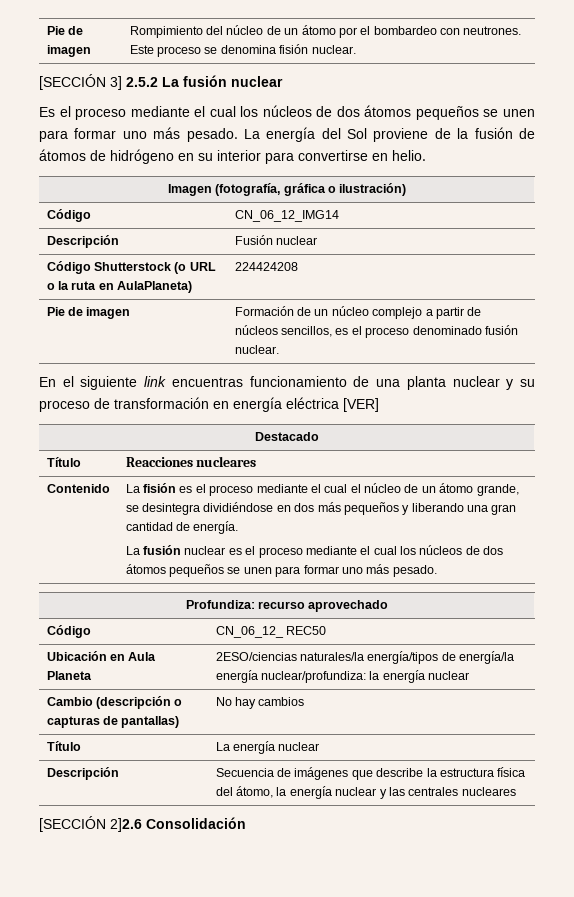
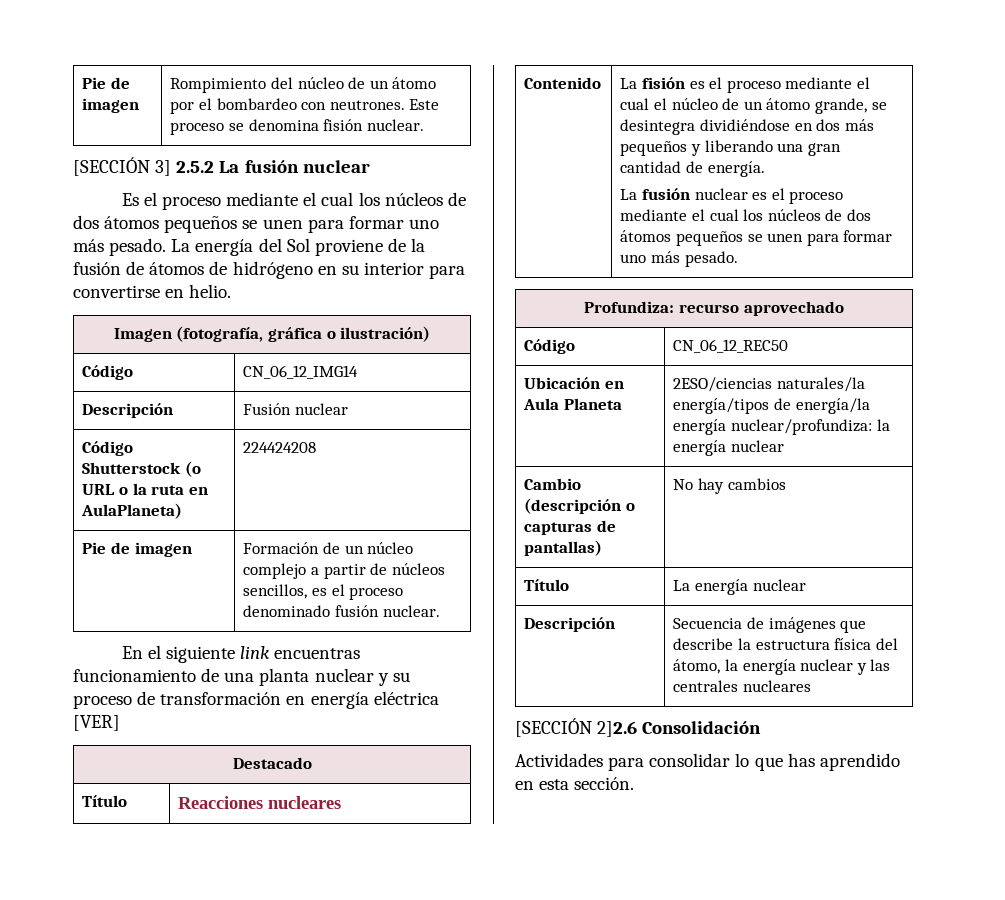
[215,626,327,638] CN_06_12_ REC50 -> [673,339,789,353] CN_06_12_REC50
(246, 823) none -> [515,753,900,771] [515,777,635,790] // Actividades para consolidar lo que has aprendido en esta sección.

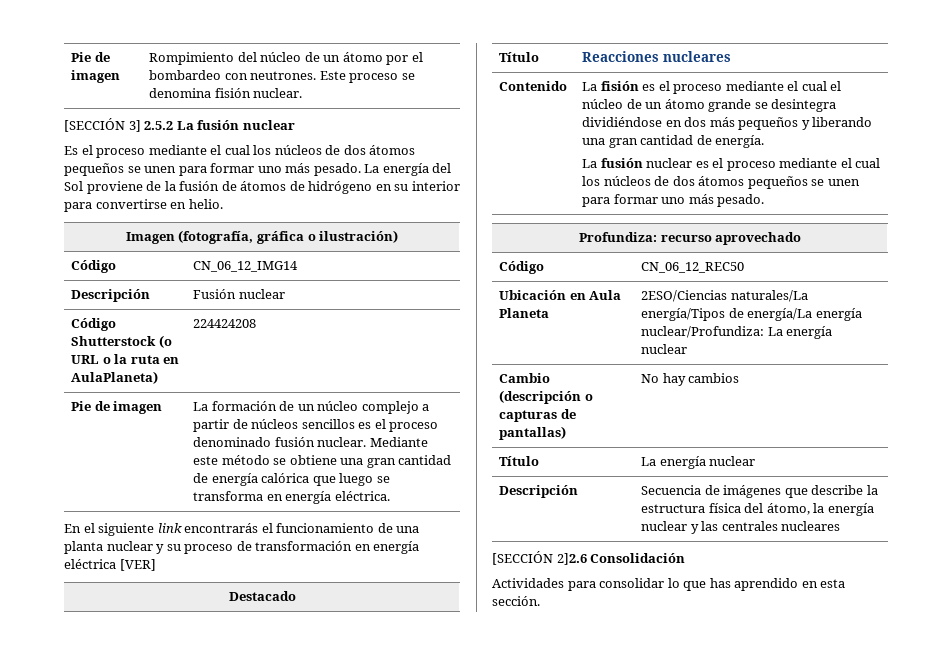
[243,542,320,554] Formación -> [193,401,277,411] La formación
[243,584,308,599] sencillos, -> [301,419,355,429] sencillos
(440, 611) none -> [369,437,428,447] [193,455,452,468] [193,473,390,486] [193,491,390,504] Mediante este método se obtiene una gran cantidad de energía calórica que luego se transforma en energía eléctrica.
[274,648,361,659] encuentras -> [184,523,273,533] encontrarás el
[814,98,867,114] grande, -> [708,99,752,112] grande
[673,377,866,392] [673,398,870,414] [673,419,890,435] 2ESO/ciencias naturales/la energía/tipos de energía/la energía nuclear/profundiza: la -> [641,290,808,302] [641,308,862,321] [641,326,783,338] 2ESO/Ciencias naturales/La energía/Tipos de energía/La energía nuclear/Profundiza: La

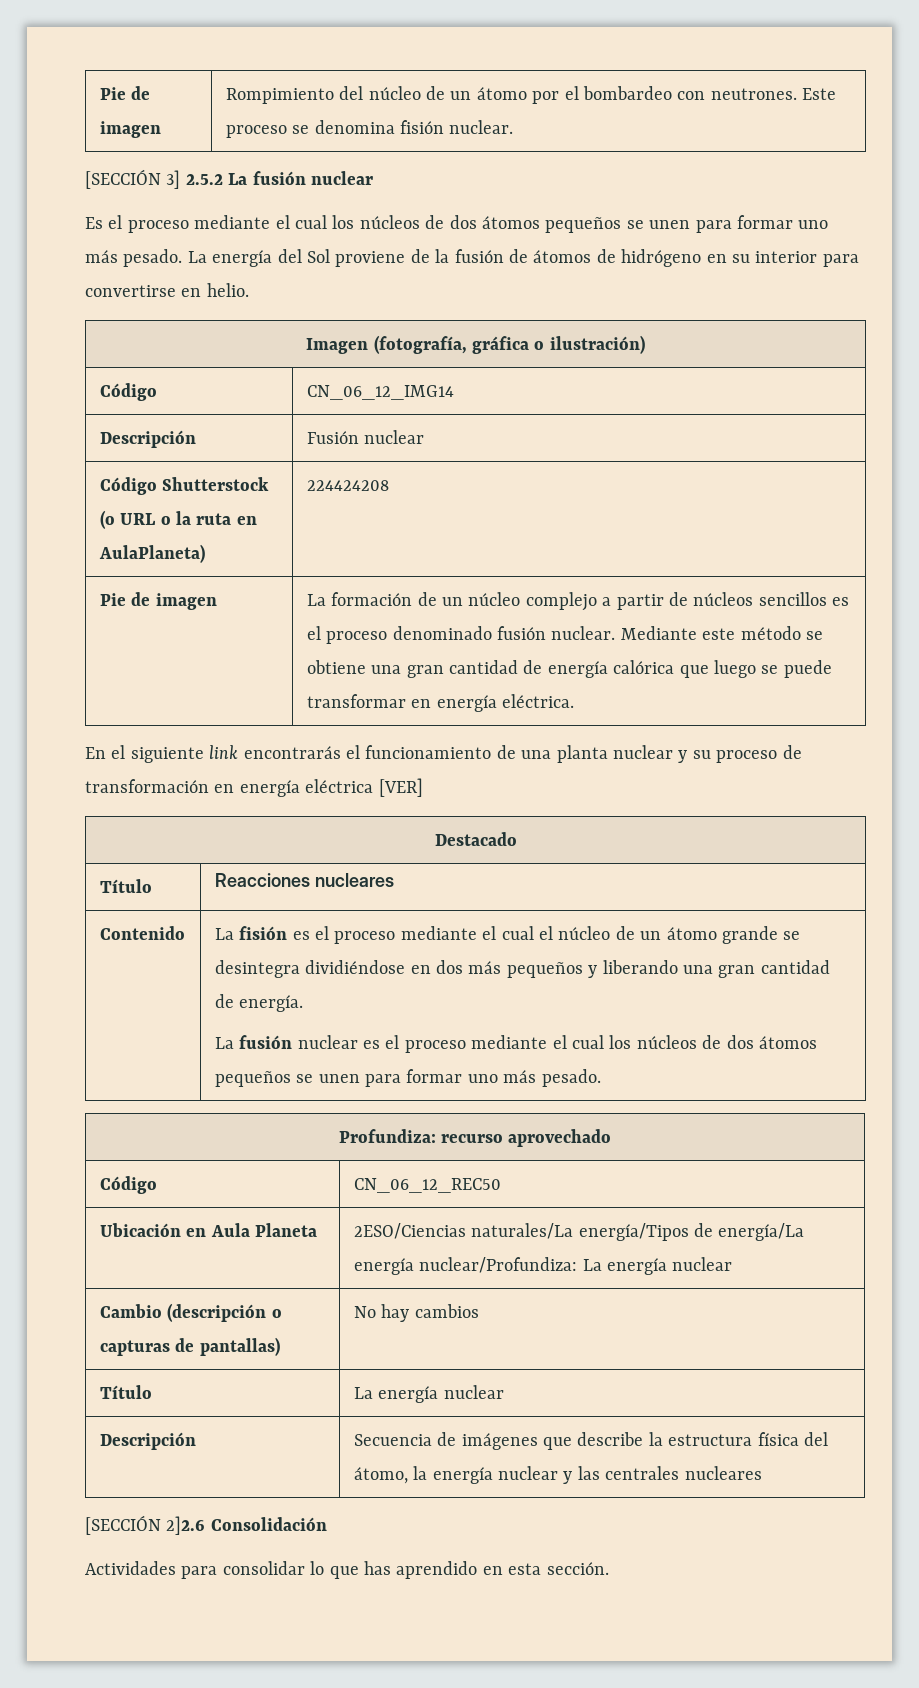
[193,491,264,501] transforma -> [783,660,832,678] [306,694,406,708] puede transformar

